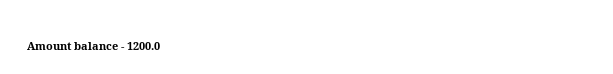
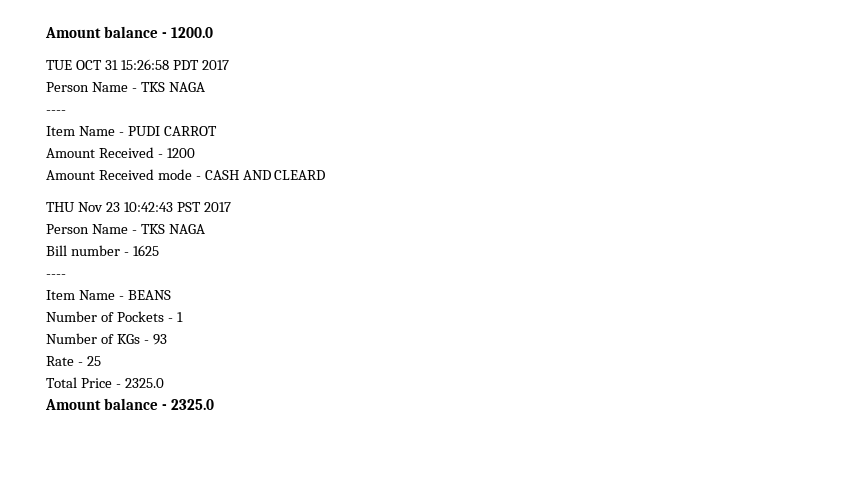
(160, 46) none -> [46,59,229,70] [46,82,205,92] [46,110,66,114] [46,126,217,136] [46,147,195,158] [46,169,326,180] [46,202,231,212] [46,224,205,234] [46,245,159,256] [46,274,66,278] [46,290,171,300] [46,311,183,322] [46,333,167,345] [46,356,101,366] [46,377,164,388] [45,398,214,410] // TUE OCT 31 15:26:58 PDT 2017 // Person Name - TKS NAGA // ---- // Item Name - PUDI CARROT // Amount Received - 1200 // Amount Received mode - CASH AND CLEARD // THU Nov 23 10:42:43 PST 2017 // Person Name - TKS NAGA // Bill number - 1625 // ---- // Item Name - BEANS // Number of Pockets - 1 // Number of KGs - 93 // Rate - 25 // Total Price - 2325.0 // Amount balance - 2325.0

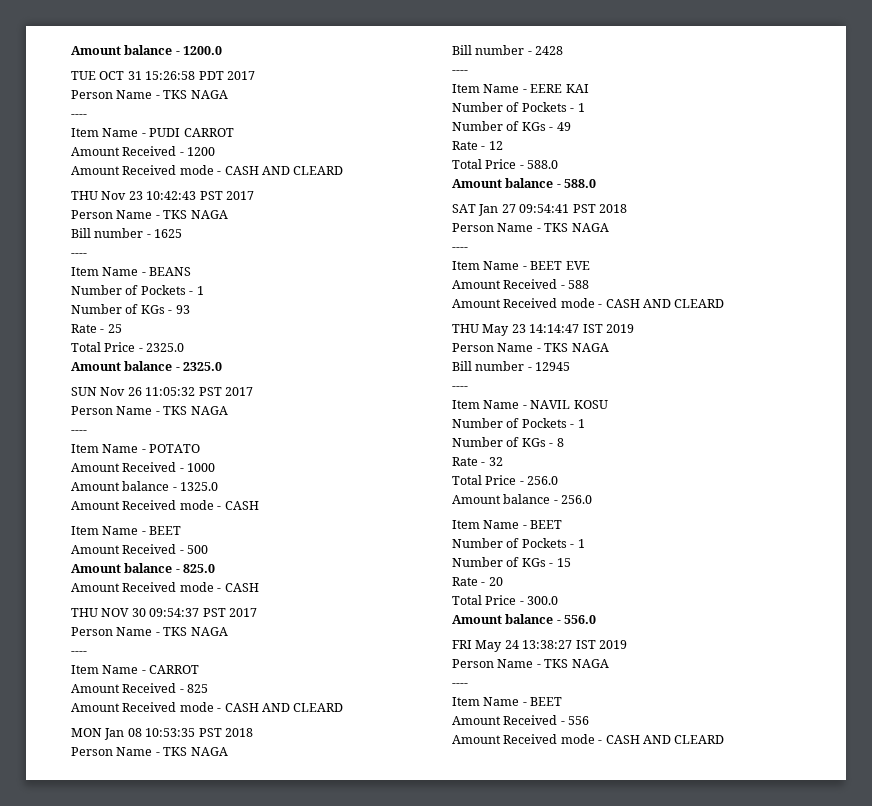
(214, 404) none -> [71,387,253,396] [71,406,228,415] [71,430,87,434] [71,444,201,453] [71,462,216,472] [71,481,219,491] [71,500,259,510] [71,526,182,535] [71,544,209,554] [71,563,216,573] [71,582,259,592] [71,608,257,617] [71,627,228,636] [71,651,87,655] [71,665,200,674] [71,683,209,693] [71,702,344,712] [71,728,253,740] [71,747,228,756] [452,45,564,55] [452,70,468,74] [452,84,589,93] [452,102,585,112] [452,121,571,131] [452,141,503,150] [452,159,559,169] [452,178,597,188] [452,204,627,216] [452,223,609,232] [452,247,468,251] [452,261,590,270] [452,279,590,289] [452,298,725,308] [452,324,634,336] [452,343,609,352] [452,361,571,371] [452,386,468,390] [452,400,608,409] [452,418,585,428] [452,437,564,447] [452,457,503,466] [452,475,559,485] [452,494,593,504] [452,520,563,529] [452,538,585,548] [452,557,571,567] [452,577,503,586] [452,595,559,605] [452,614,597,624] [452,640,627,652] [452,659,609,668] [452,683,468,687] [452,697,563,706] [452,715,590,725] [452,734,725,744] // SUN Nov 26 11:05:32 PST 2017 // Person Name - TKS NAGA // ---- // Item Name - POTATO // Amount Received - 1000 // Amount balance - 1325.0 // Amount Received mode - CASH // Item Name - BEET // Amount Received - 500 // Amount balance - 825.0 // Amount Received mode - CASH // THU NOV 30 09:54:37 PST 2017 // Person Name - TKS NAGA // ---- // Item Name - CARROT // Amount Received - 825 // Amount Received mode - CASH AND CLEARD // MON Jan 08 10:53:35 PST 2018 // Person Name - TKS NAGA // Bill number - 2428 // ---- // Item Name - EERE KAI // Number of Pockets - 1 // Number of KGs - 49 // Rate - 12 // Total Price - 588.0 // Amount balance - 588.0 // SAT Jan 27 09:54:41 PST 2018 // Person Name - TKS NAGA // ---- // Item Name - BEET EVE // Amount Received - 588 // Amount Received mode - CASH AND CLEARD // THU May 23 14:14:47 IST 2019 // Person Name - TKS NAGA // Bill number - 12945 // ---- // Item Name - NAVIL KOSU // Number of Pockets - 1 // Number of KGs - 8 // Rate - 32 // Total Price - 256.0 // Amount balance - 256.0 // Item Name - BEET // Number of Pockets - 1 // Number of KGs - 15 // Rate - 20 // Total Price - 300.0 // Amount balance - 556.0 // FRI May 24 13:38:27 IST 2019 // Person Name - TKS NAGA // ---- // Item Name - BEET // Amount Received - 556 // Amount Received mode - CASH AND CLEARD

